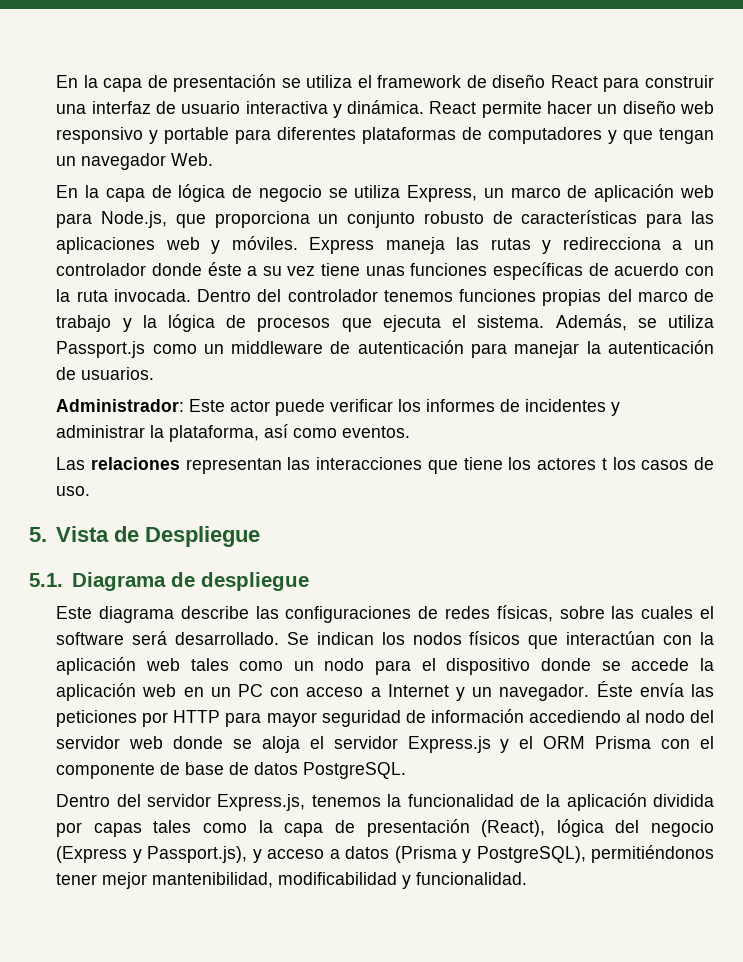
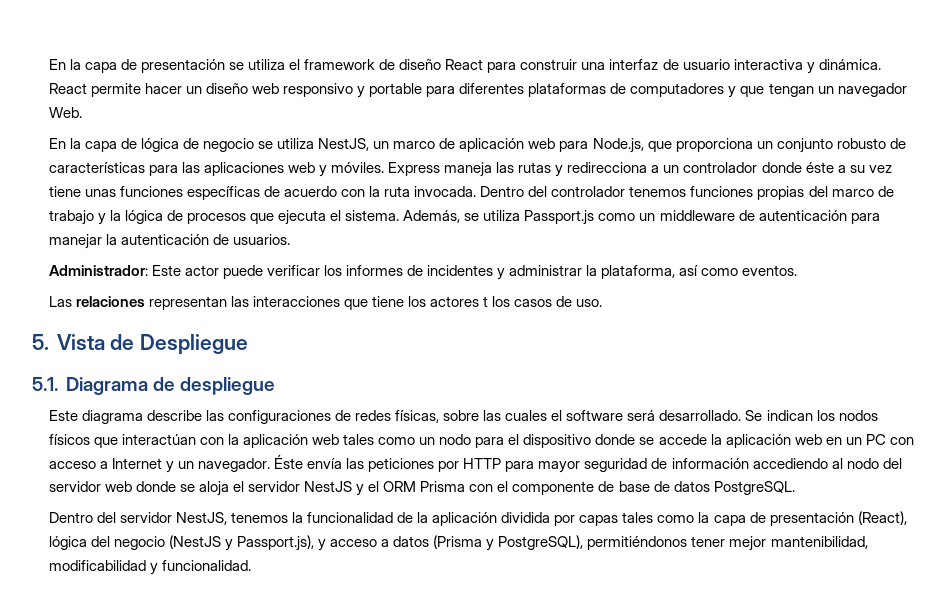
[407,185,478,202] Express, -> [318,138,370,151] NestJS,
[407,736,491,753] Express.js -> [304,481,353,492] NestJS
[217,794,306,811] Express.js, -> [175,512,227,525] NestJS,
[56,846,128,863] (Express -> [168,535,221,549] (NestJS

